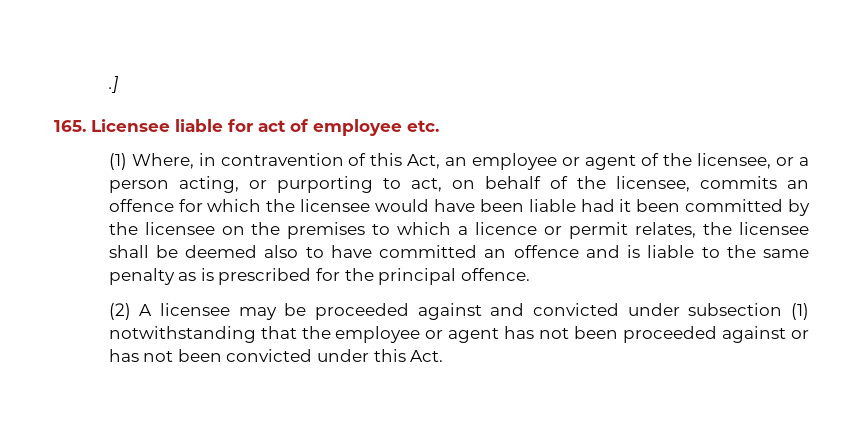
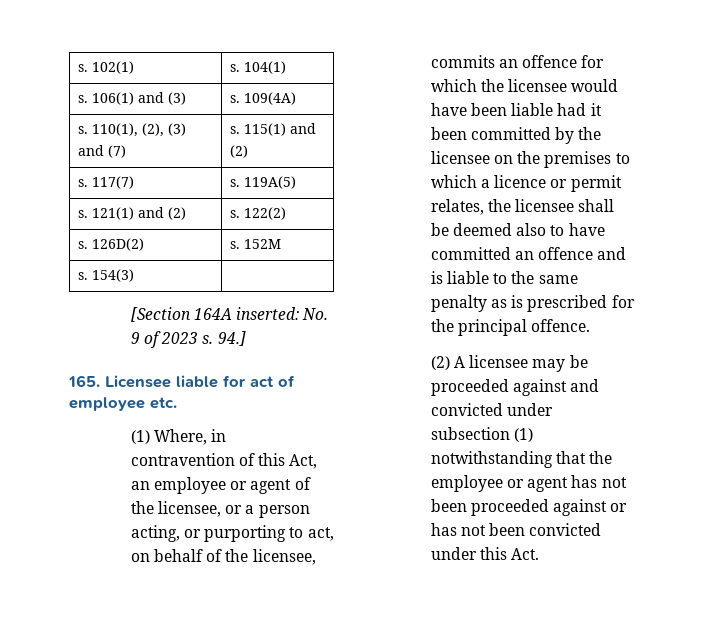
[108,76,119,93] .] -> [77,61,134,74] [229,61,286,74] [77,92,186,105] [229,92,296,105] [77,123,186,137] [77,145,126,158] [229,123,316,136] [229,145,248,158] [77,176,134,189] [229,176,296,189] [77,207,186,220] [229,207,286,220] [77,238,144,251] [229,239,281,249] [77,269,134,282] [130,307,329,322] [130,331,246,348] s. 102(1) | s. 104(1) // s. 106(1) and (3) | s. 109(4A) // s. 110(1), (2), (3) and (7) | s. 115(1) and (2) // s. 117(7) | s. 119A(5) // s. 121(1) and (2) | s. 122(2) // s. 126D(2) | s. 152M // s. 154(3) | // [Section 164A inserted: No. 9 of 2023 s. 94.]

